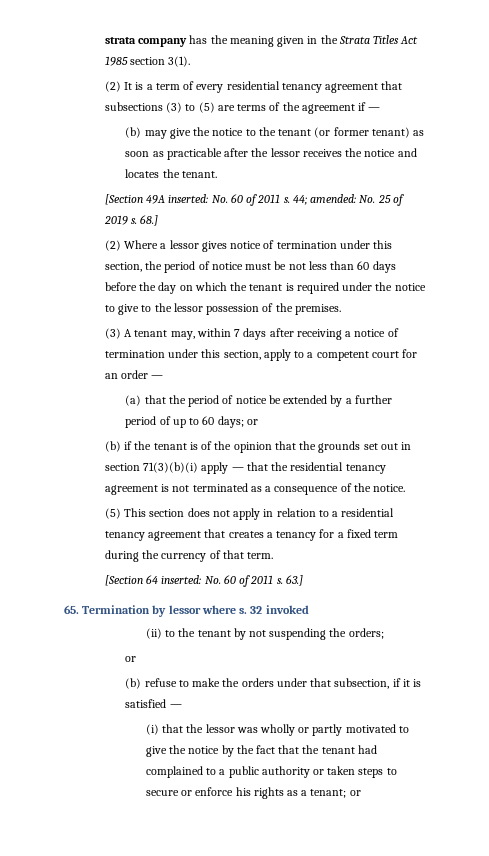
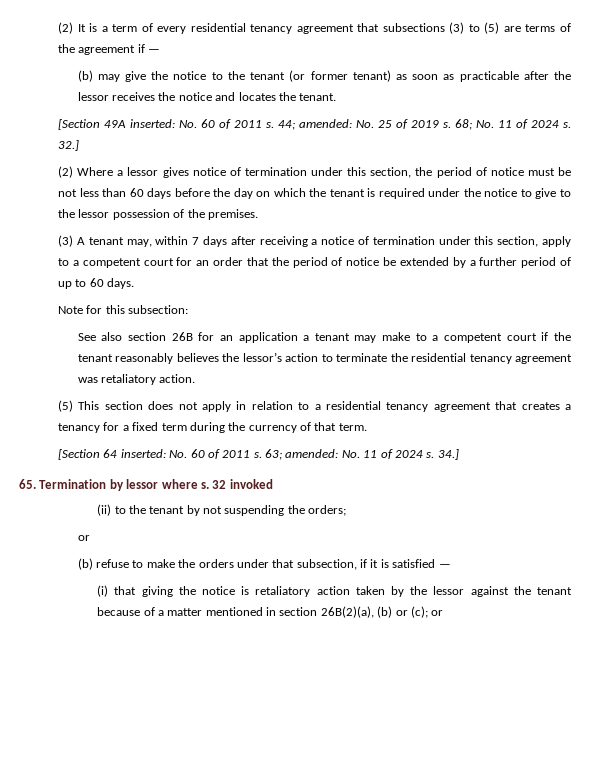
[104,35,419,47] [104,56,191,67] strata company has the meaning given in the Strata Titles Act 1985 section 3(1). // -> (58, 28) none
[140,215,159,226] 68.] -> [455,119,571,130] [58,140,80,151] 68; No. 11 of 2024 s. 32.]
[151,375,164,379] [125,395,142,406] — // (a) -> (244, 261) none
[217,416,258,428] [104,441,412,453] [104,462,386,474] [104,483,406,495] days; or // (b) if the tenant is of the opinion that the grounds set out in section 71(3)(b)(i) apply — that the residential tenancy agreement is not terminated as a consequence of the notice. -> [107,278,135,289] [58,305,189,314] [77,332,571,343] [77,352,572,364] [77,374,196,385] days. // Note for this subsection: // See also section 26B for an application a tenant may make to a competent court if the tenant reasonably believes the lessor’s action to terminate the residential tenancy agreement was retaliatory action.
[285,575,303,586] 63.] -> [265,449,459,460] 63; amended: No. 11 of 2024 s. 34.]
[186,724,409,736] [145,745,377,757] [145,766,397,778] [145,787,347,799] the lessor was wholly or partly motivated to give the notice by the fact that the tenant had complained to a public authority or taken steps to secure or enforce his rights as a tenant; -> [141,586,572,597] [97,606,428,618] giving the notice is retaliatory action taken by the lessor against the tenant because of a matter mentioned in section 26B(2)(a), (b) or (c);

